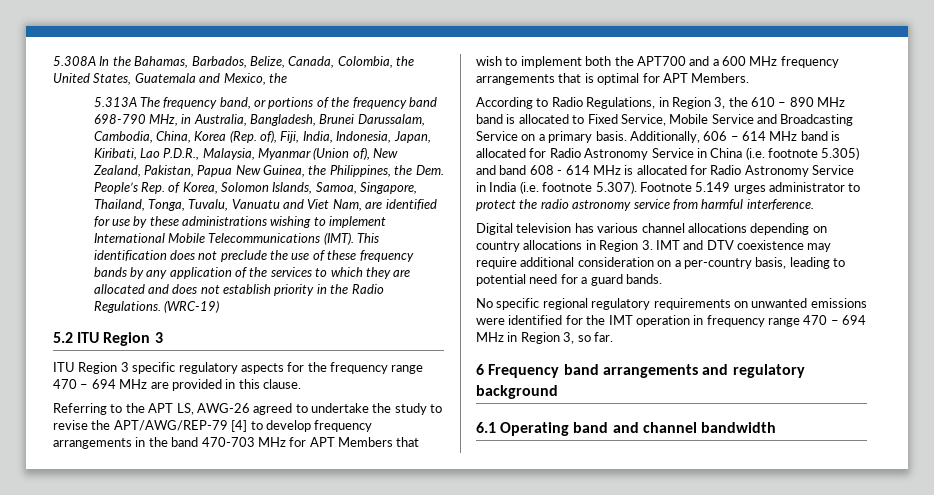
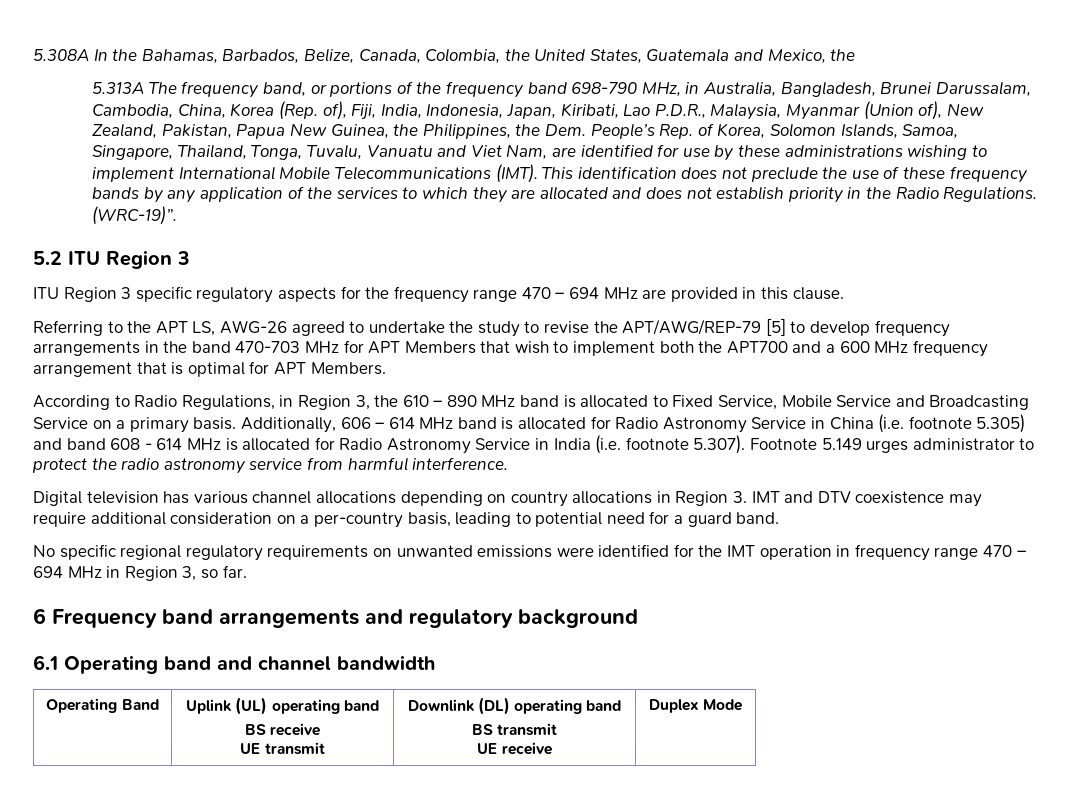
[163,300,219,313] (WRC-19) -> [92,206,178,225] (WRC-19)”.
[231,420,248,432] [4] -> [765,318,786,336] [5]
[476,74,555,85] arrangements -> [33,362,132,377] arrangement
[625,274,662,284] bands. -> [736,512,780,524] band.
(776, 427) none -> [46,698,159,713] [186,697,379,715] [244,723,321,736] [240,742,325,755] [407,697,622,715] [471,723,558,736] [477,742,552,755] [648,699,743,713] // Operating Band | Uplink (UL) operating band // BS receive // UE transmit | Downlink (DL) operating band // BS transmit // UE receive | Duplex Mode

